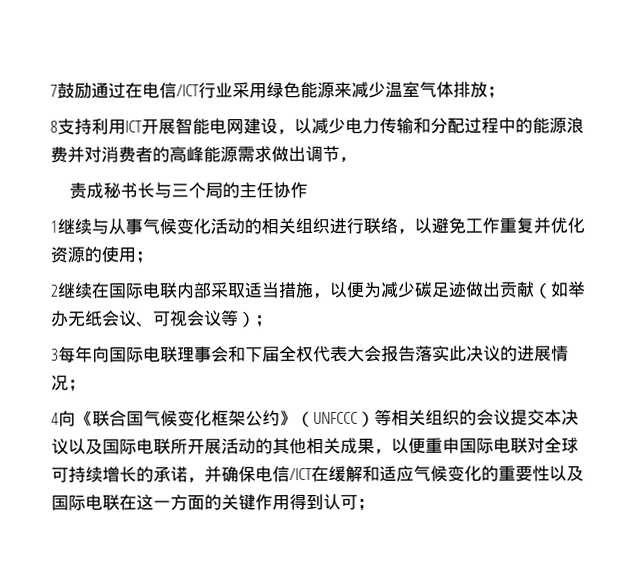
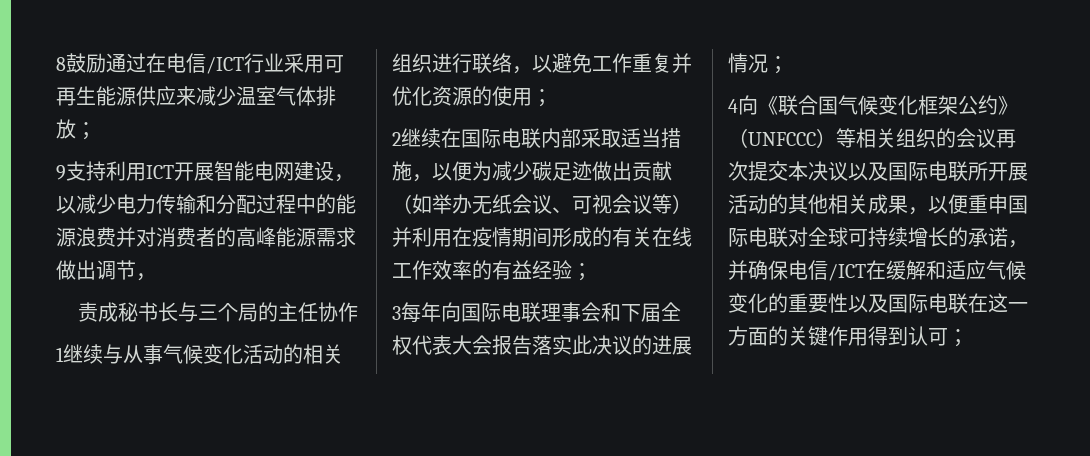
[50,84,58,97] 7 -> [56,57,66,71] 8
[266,81,335,99] 绿色能源 -> [324,55,344,73] [56,86,176,106] 可再生能源供应
[50,120,58,133] 8 -> [56,165,66,180] 9
(256, 319) none -> [392,227,692,247] [392,260,572,280] 并利用在疫情期间形成的有关在线工作效率的有益经验
(511, 417) none -> [996,129,1016,148] [728,161,748,181] 再次

